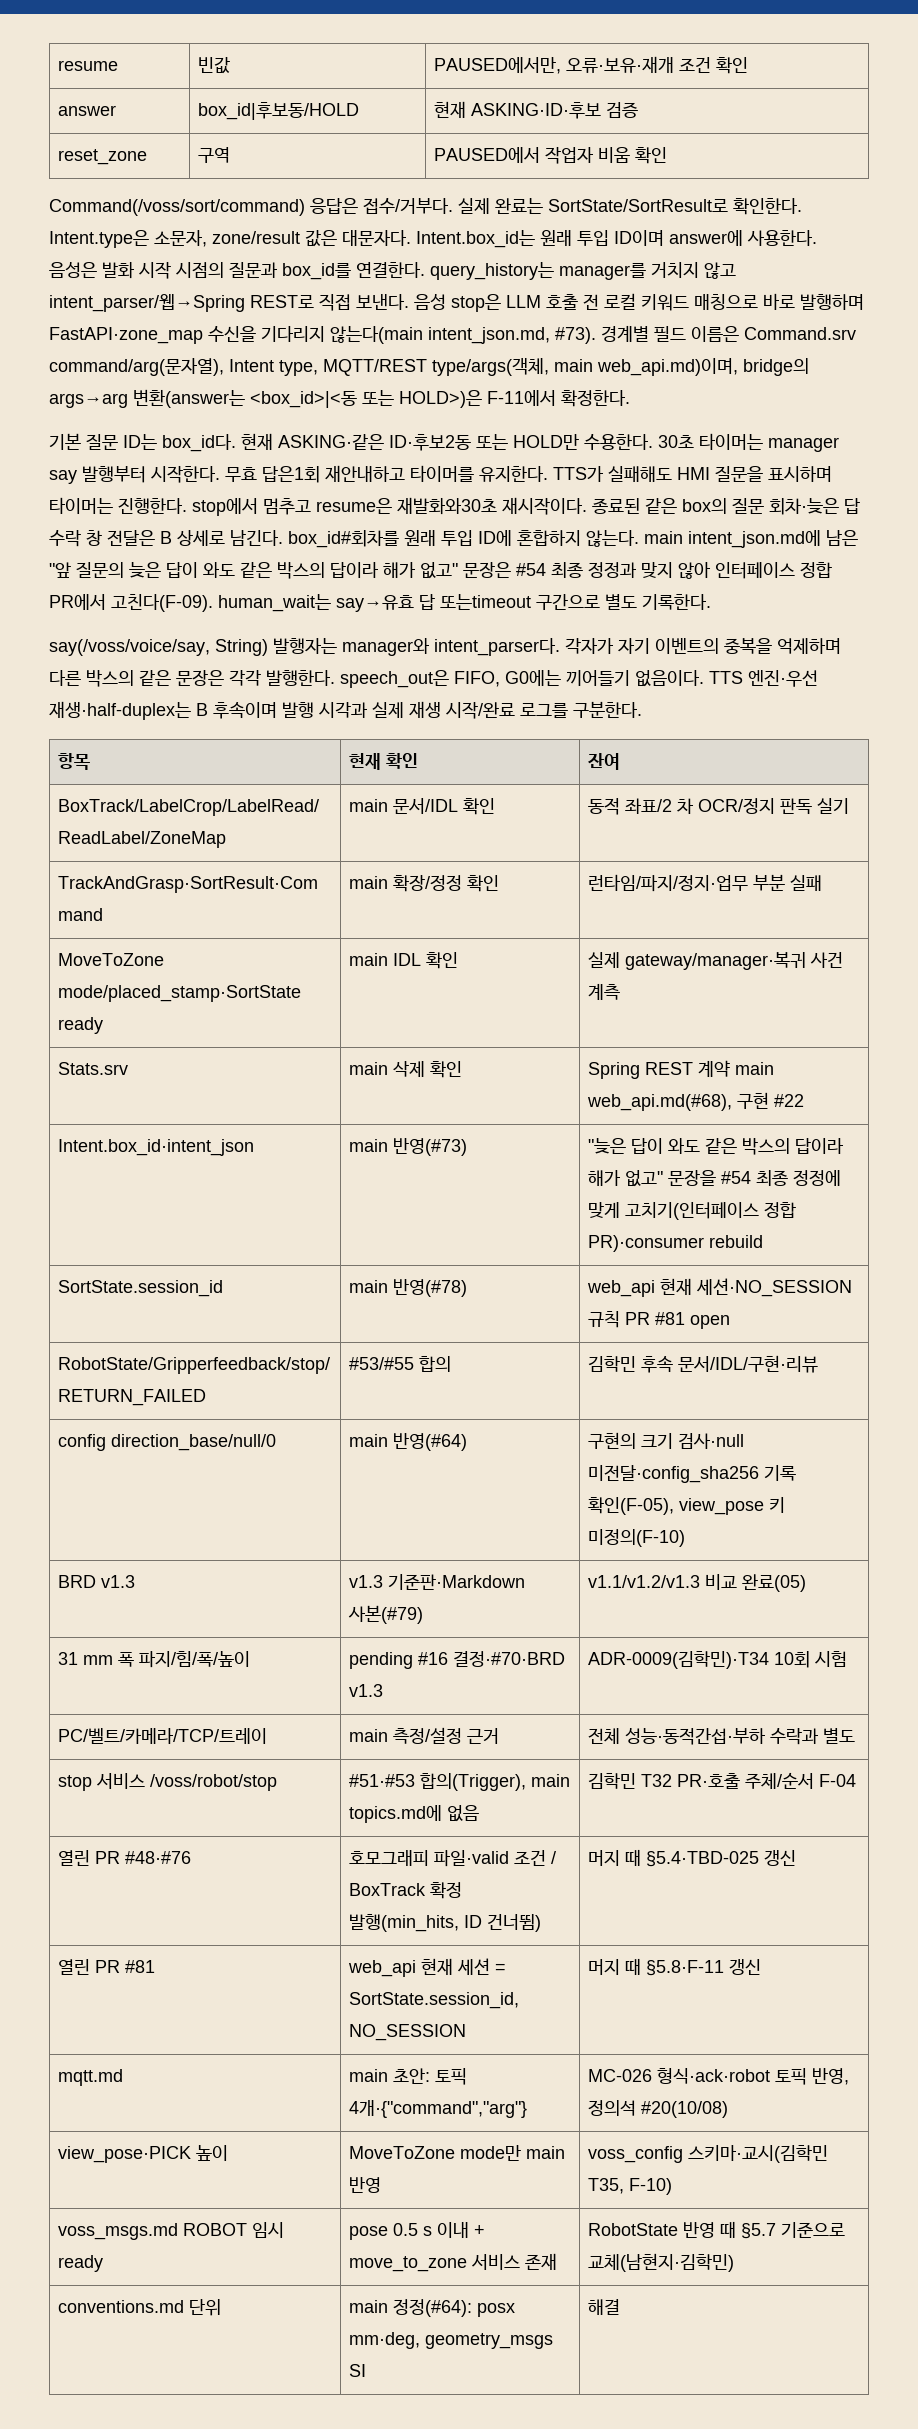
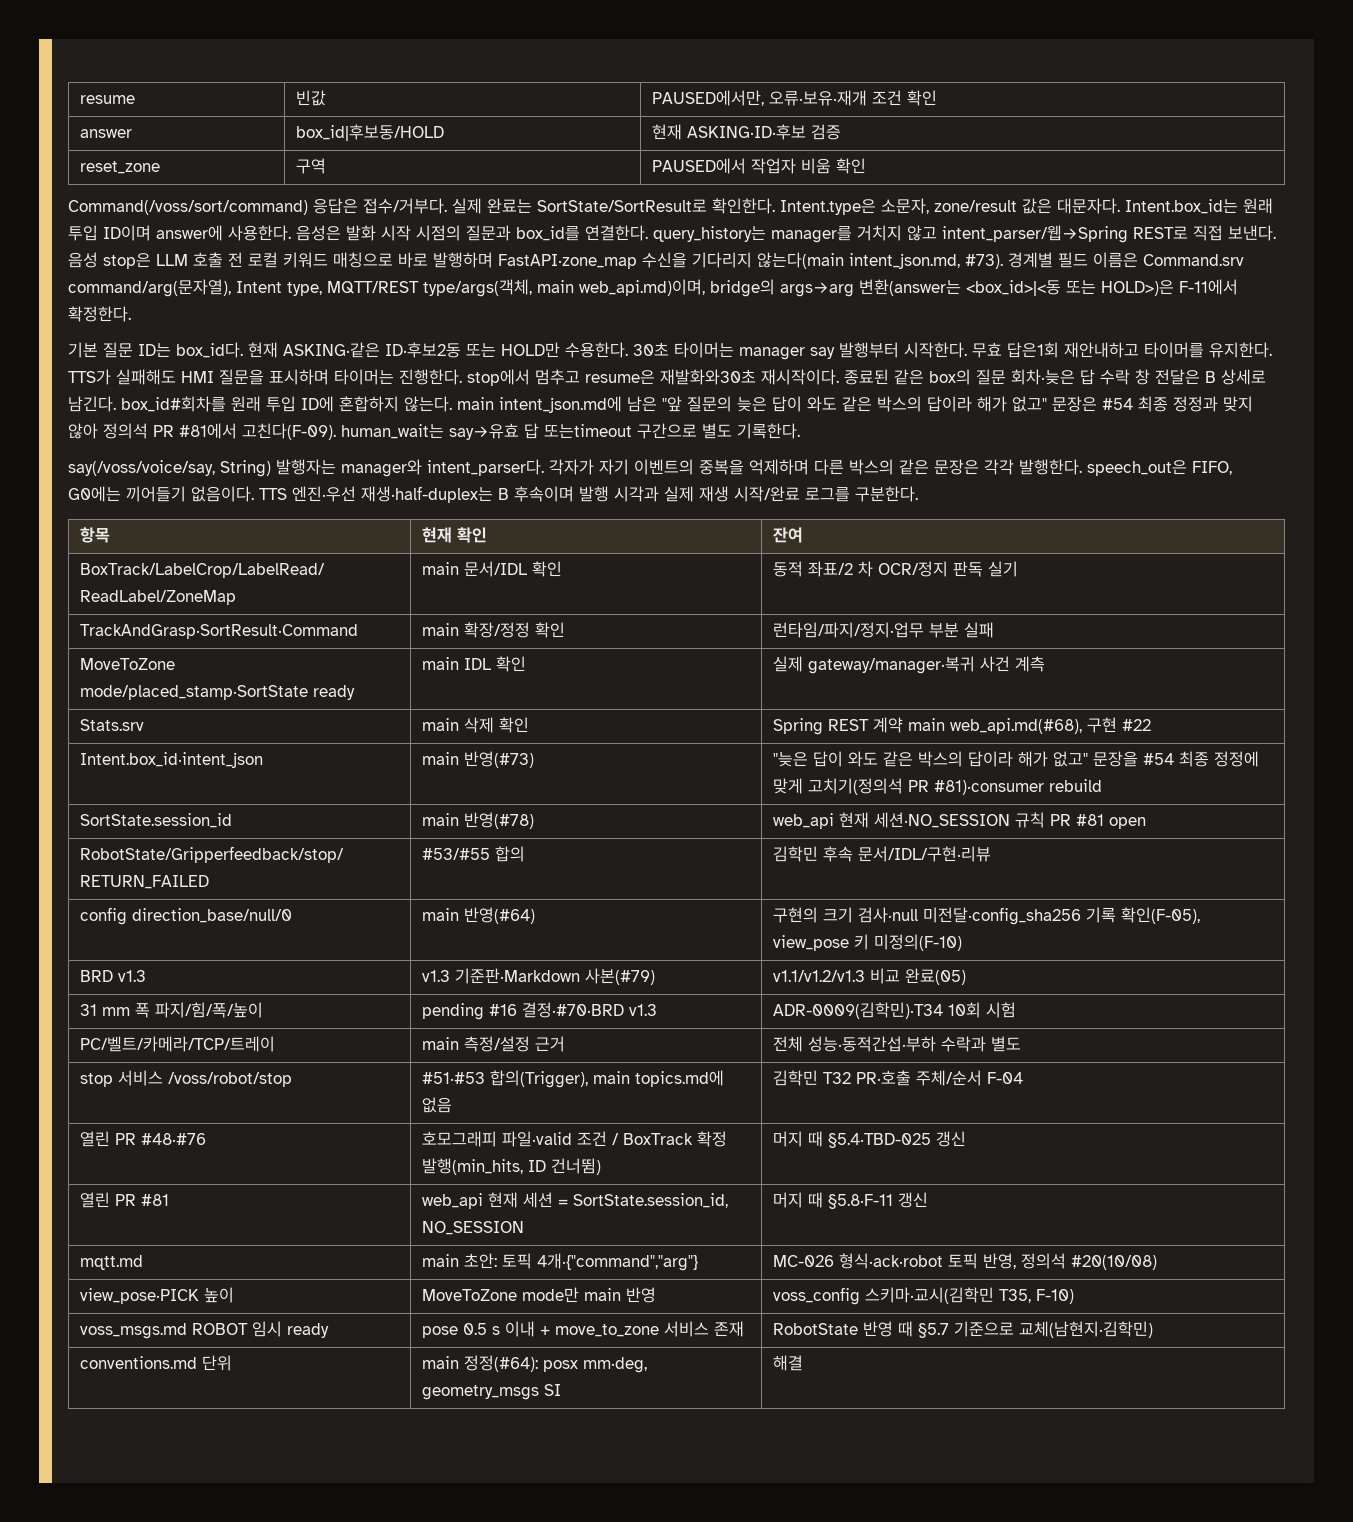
[715,562,832,579] [49,594,106,610] 인터페이스 정합 PR에서 -> [103,423,237,439] 정의석 PR #81에서
[624,1202,796,1220] [587,1235,704,1252] 고치기(인터페이스 정합 PR)·consumer -> [808,778,1045,795] 고치기(정의석 PR #81)·consumer

